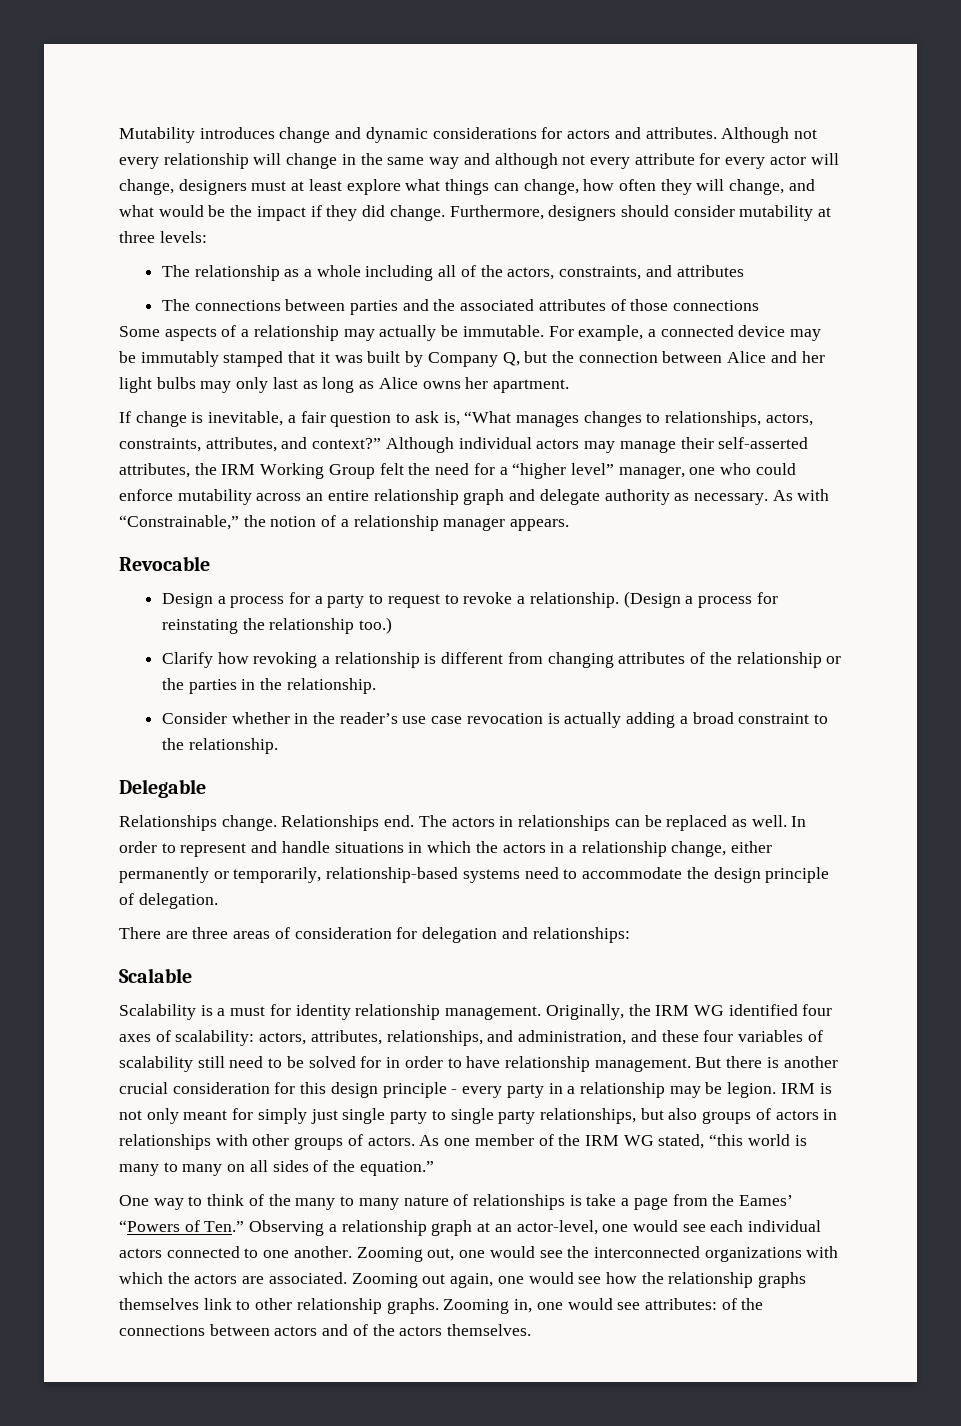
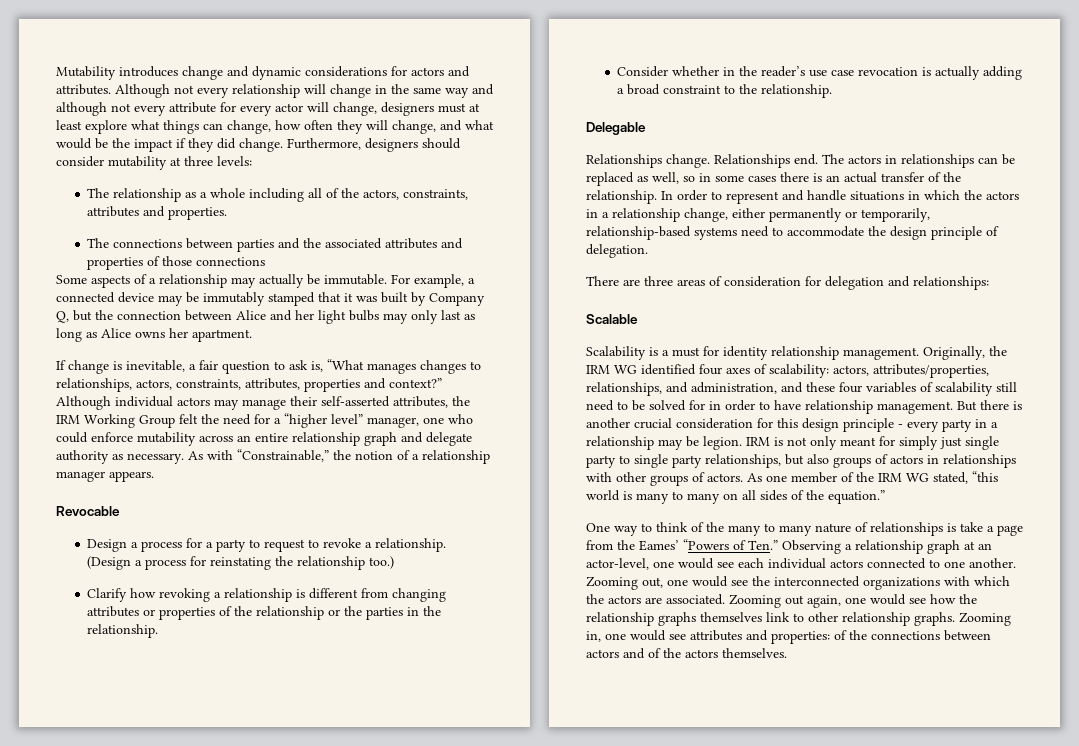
[645,265,744,277] and attributes -> [87,206,228,220] attributes and properties.
(606, 305) none -> [441,238,464,249] [87,257,144,270] and properties
(277, 444) none -> [304,379,360,392] properties
(686, 658) none -> [143,607,216,620] or properties
[751,815,787,827] well. -> [652,172,961,184] [586,190,657,204] well, so in some cases there is an actual transfer of the relationship.
[310,1030,382,1045] attributes, -> [873,364,989,378] attributes/properties,
[644,1298,717,1310] attributes: -> [690,630,830,644] attributes and properties:

